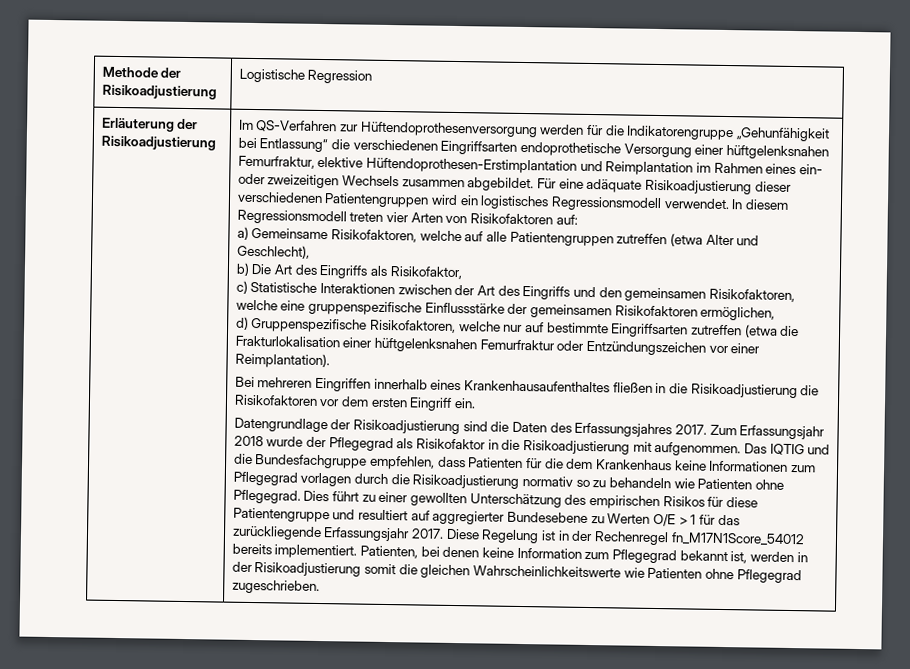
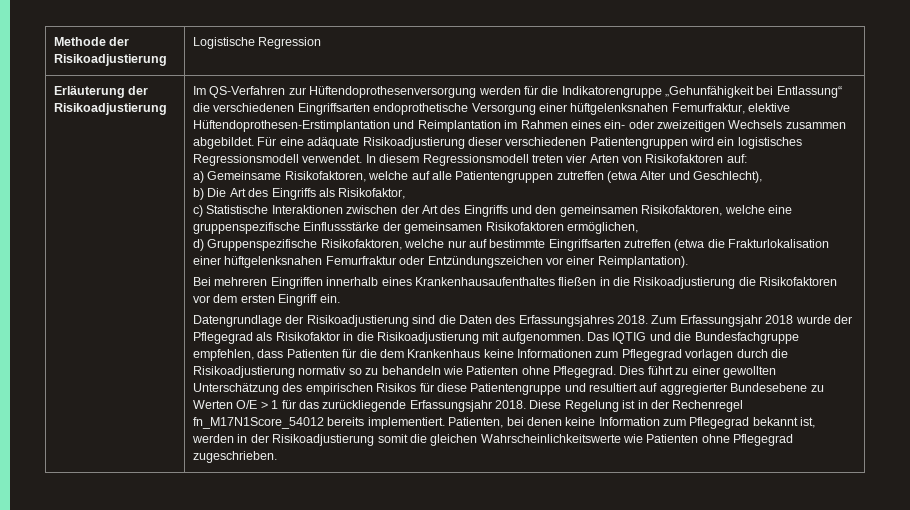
[674,424,707,435] 2017. -> [617,315,649,324] 2018.
[411,528,445,539] 2017. -> [495,400,527,409] 2018.

